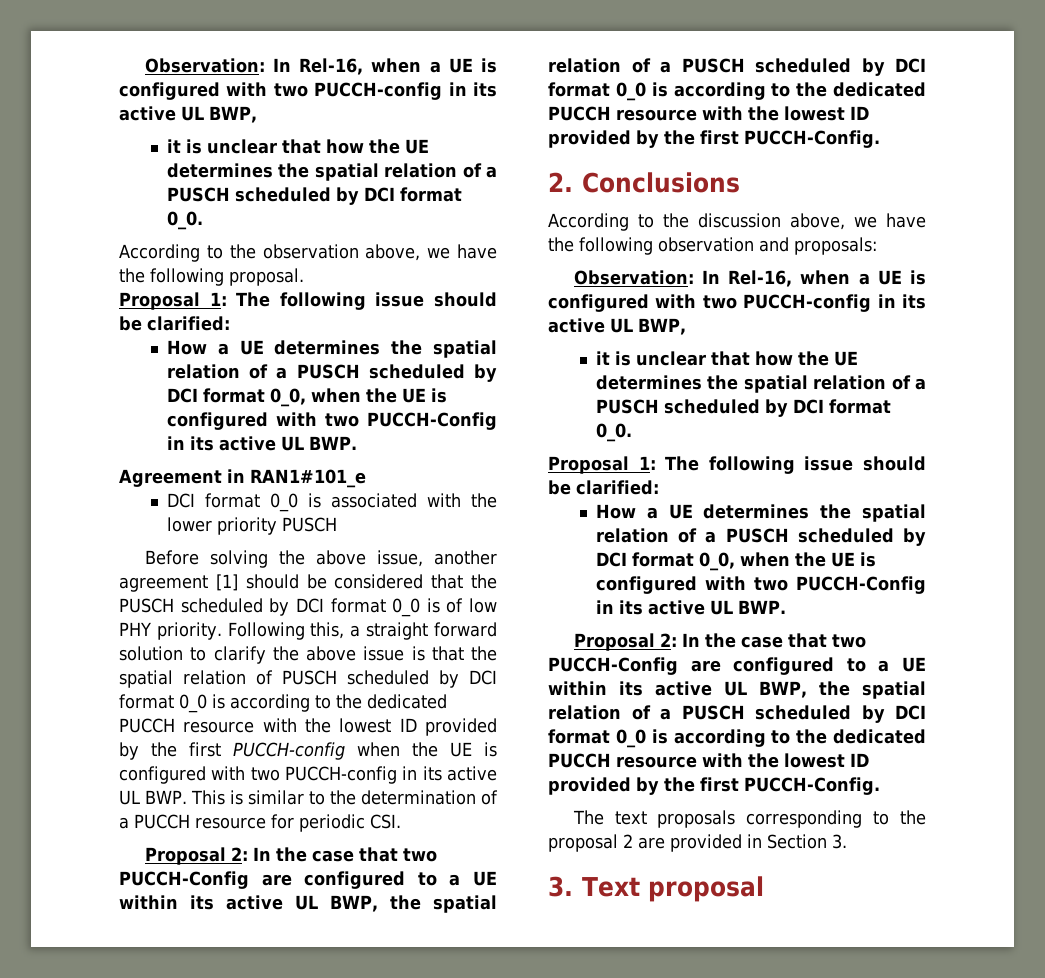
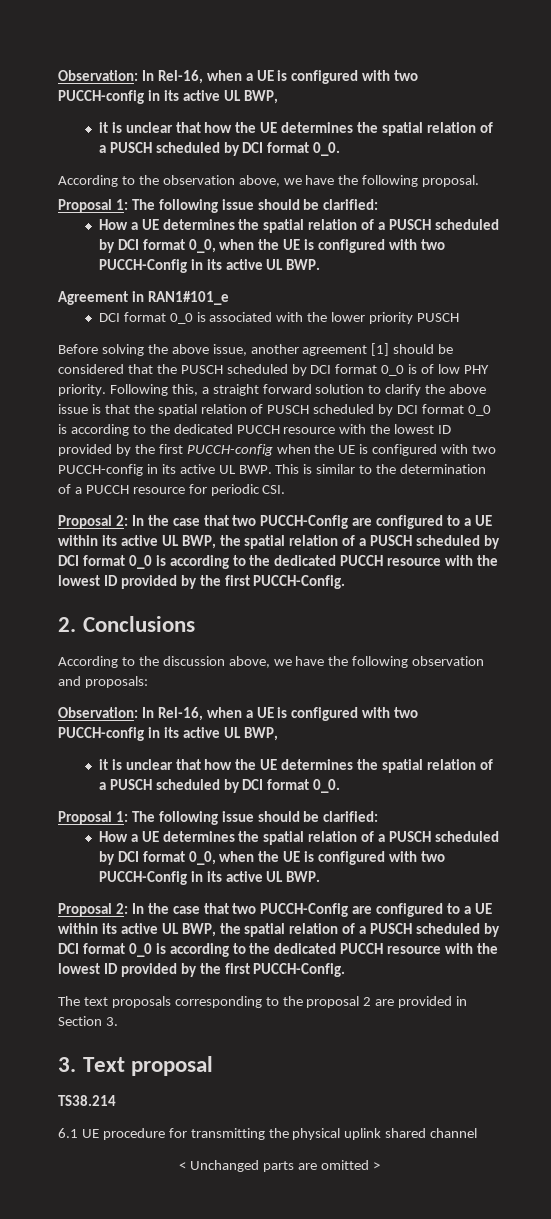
(764, 889) none -> [58,1095,116,1106] [58,1128,478,1140] [179,1160,380,1172] // TS38.214 // 6.1 UE procedure for transmitting the physical uplink shared channel // < Unchanged parts are omitted >

